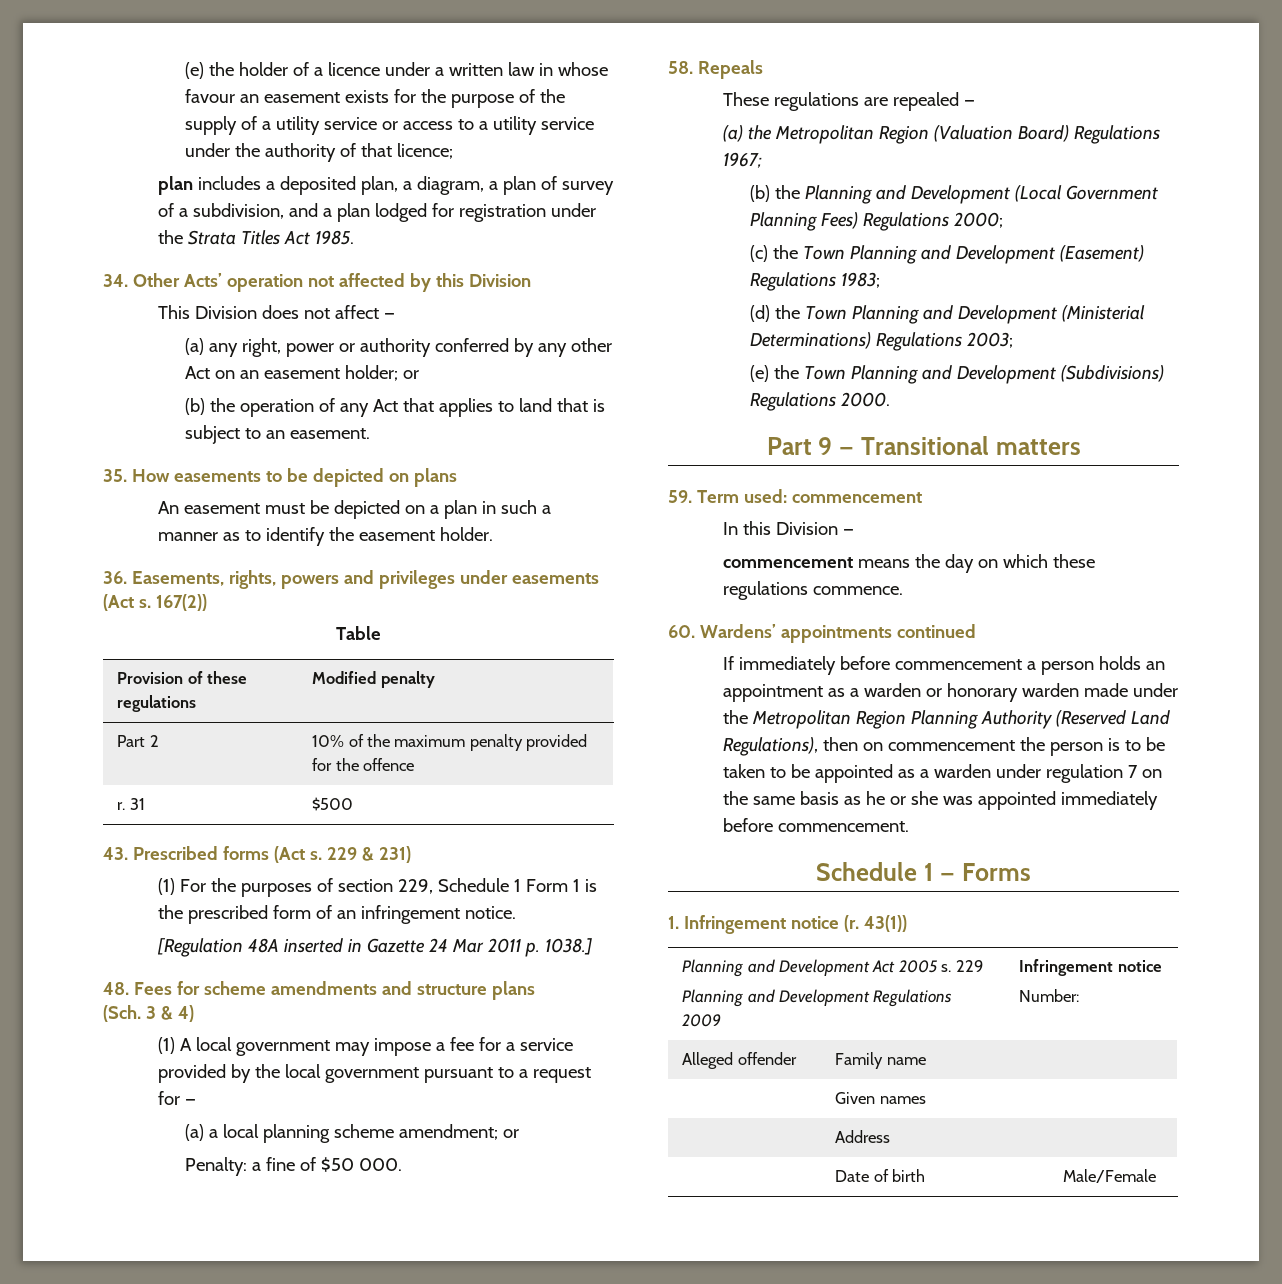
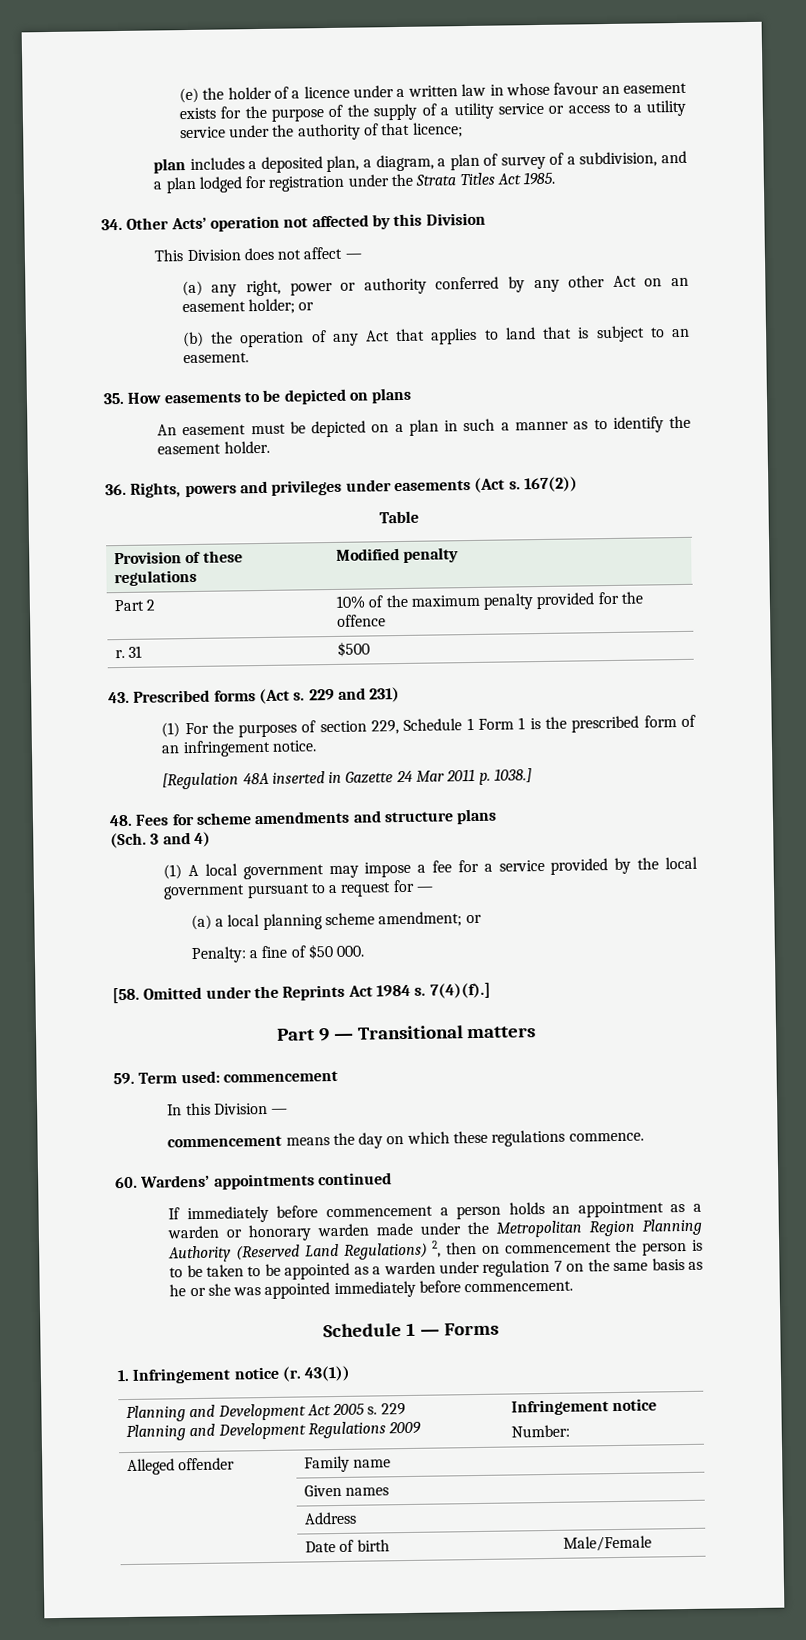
[131,570,276,589] Easements, rights, -> [130,482,182,498] Rights,
[361,847,374,861] & -> [337,687,366,700] and
[160,1006,173,1020] & -> [162,832,191,845] and
[668,60,763,79] [722,92,975,111] [722,125,1160,144] [722,152,762,169] [750,185,1159,204] [750,212,1004,231] [750,245,1145,264] [750,272,881,291] [750,305,1146,324] [750,332,1014,351] [750,365,1165,384] [750,392,891,411] 58. Repeals // These regulations are repealed — // (a) the Metropolitan Region (Valuation Board) Regulations 1967; // (b) the Planning and Development (Local Government Planning Fees) Regulations 2000; // (c) the Town Planning and Development (Easement) Regulations 1983; // (d) the Town Planning and Development (Ministerial Determinations) Regulations 2003; // (e) the Town Planning and Development (Subdivisions) Regulations 2000. -> [112,982,491,1004] [58. Omitted under the Reprints Act 1984 s. 7(4)(f).]
[722,737,818,756] Regulations), -> [343,1240,442,1260] Regulations) 2,

